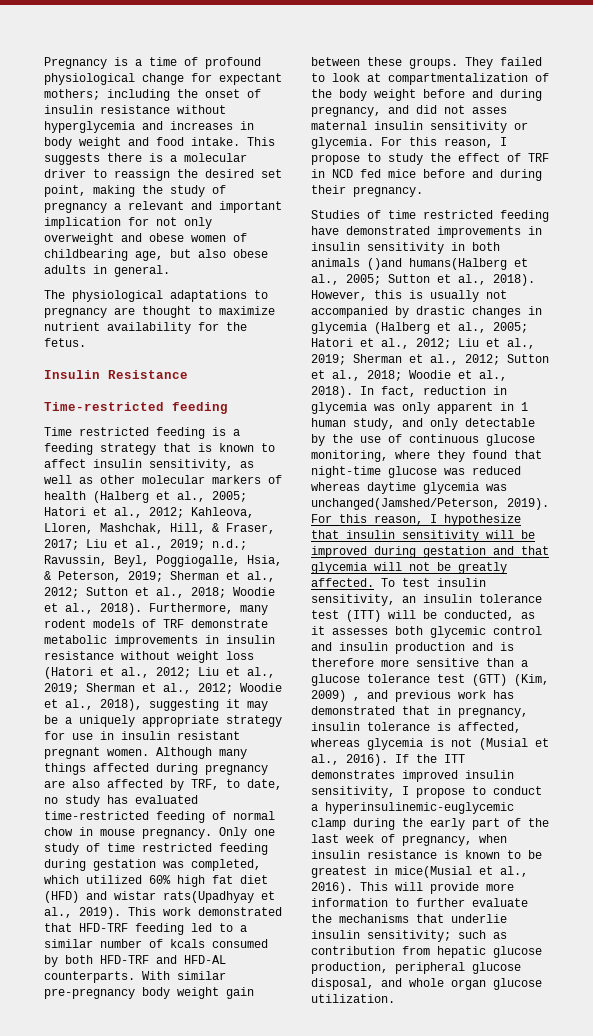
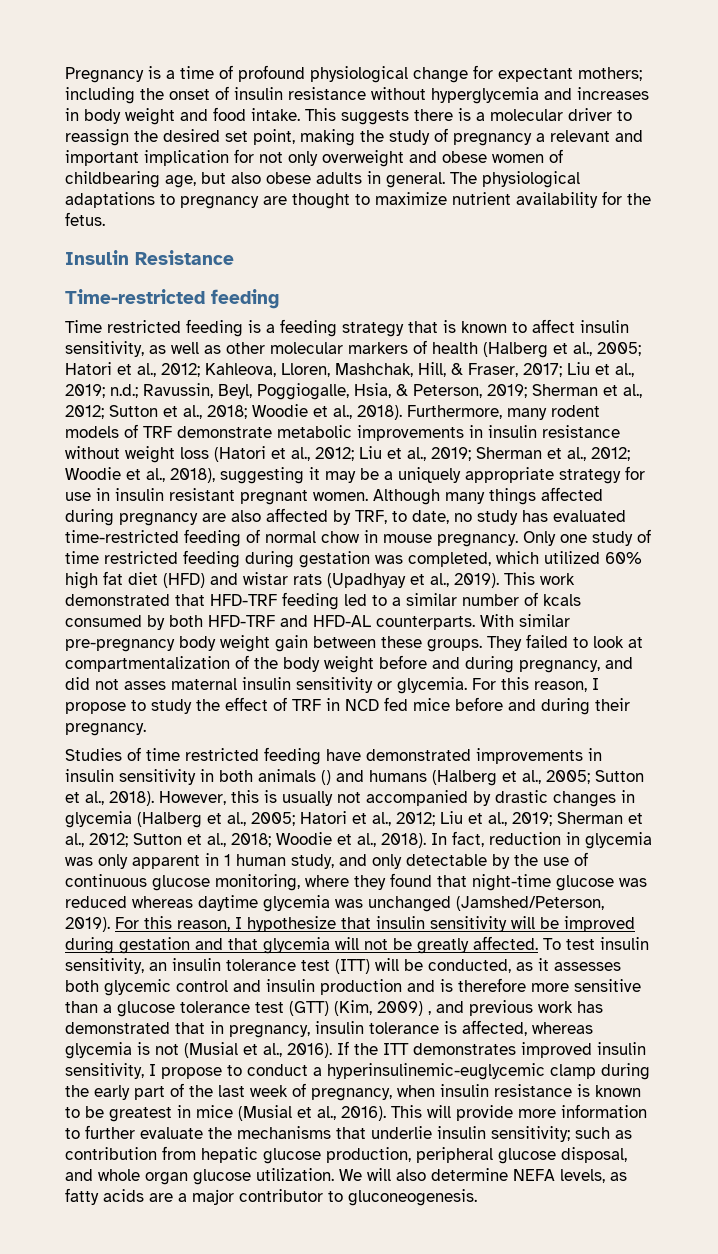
(170, 271) // -> (445, 180) none
[163,891,254,903] rats(Upadhyay -> [293,573,406,588] rats (Upadhyay
[367,258,507,270] ()and humans(Halberg -> [321,770,497,786] () and humans (Halberg
[311,498,500,510] unchanged(Jamshed/Peterson, -> [368,896,604,912] unchanged (Jamshed/Peterson,
[395,866,472,878] mice(Musial -> [196,1105,292,1121] mice (Musial
(395, 998) none -> [339,1168,627,1183] [65,1188,477,1206] We will also determine NEFA levels, as fatty acids are a major contributor to gluconeogenesis.

